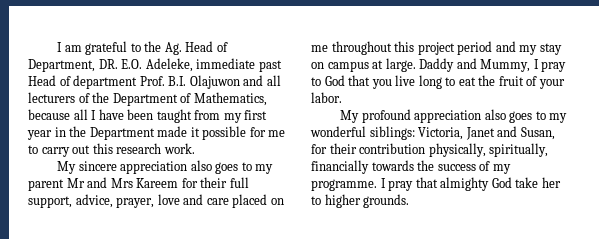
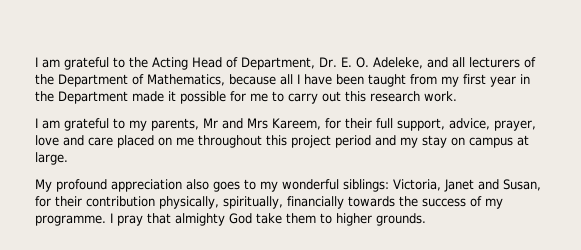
[164,42,182,55] Ag. -> [152,57,188,70] Acting
[98,58,282,72] [28,75,240,89] DR. E.O. Adeleke, immediate past Head of department Prof. B.I. Olajuwon -> [319,57,423,69] Dr. E. O. Adeleke,
[57,160,274,174] [28,179,64,191] My sincere appreciation also goes to my parent -> [35,118,199,131] I am grateful to my parents,
[136,178,179,188] Kareem -> [272,118,321,130] Kareem,
[419,58,567,72] [311,75,565,89] [311,92,342,103] Daddy and Mummy, I pray to God that you live long to eat the fruit of your labor. -> (68, 158) none
[541,177,561,188] her -> [286,213,316,224] them

